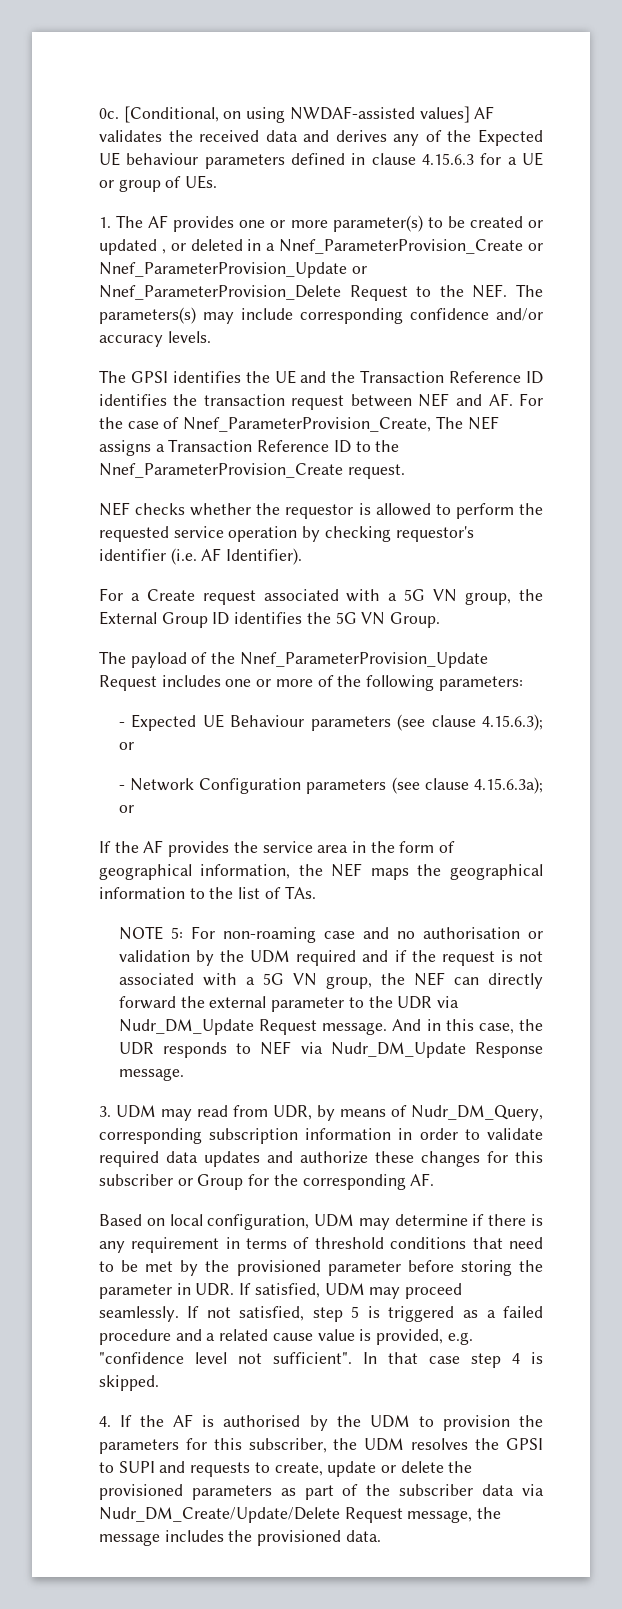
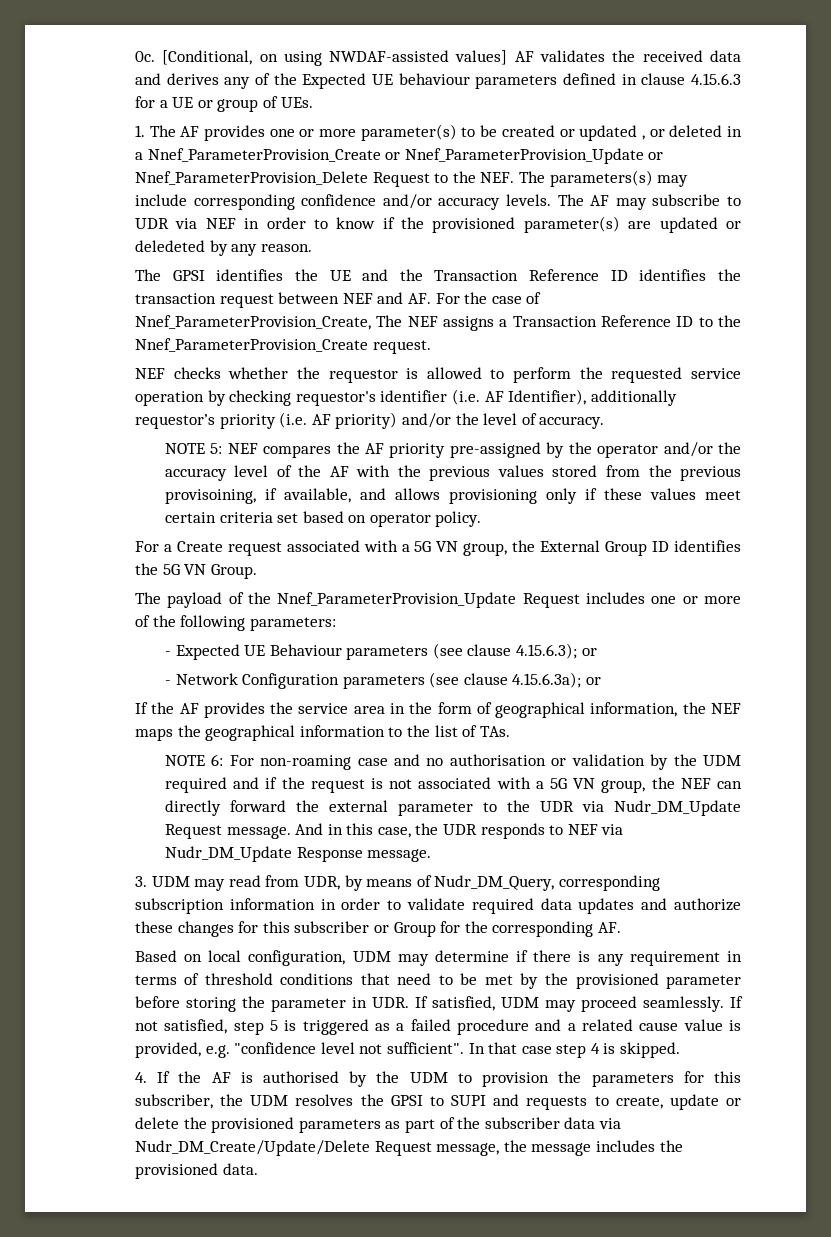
(211, 337) none -> [557,194,741,210] [134,216,741,233] [134,240,312,256] The AF may subscribe to UDR via NEF in order to know if the provisioned parameter(s) are updated or deledeted by any reason.
[226,548,303,565] Identifier). -> [508,389,677,406] [134,412,605,429] [164,442,741,458] [164,465,741,481] [164,488,741,504] [164,511,482,527] Identifier), additionally requestor’s priority (i.e. AF priority) and/or the level of accuracy. // NOTE 5: NEF compares the AF priority pre-assigned by the operator and/or the accuracy level of the AF with the previous values stored from the previous provisoining, if available, and allows provisioning only if these values meet certain criteria set based on operator policy.
[170,927,183,939] 5: -> [211,754,224,766] 6:

